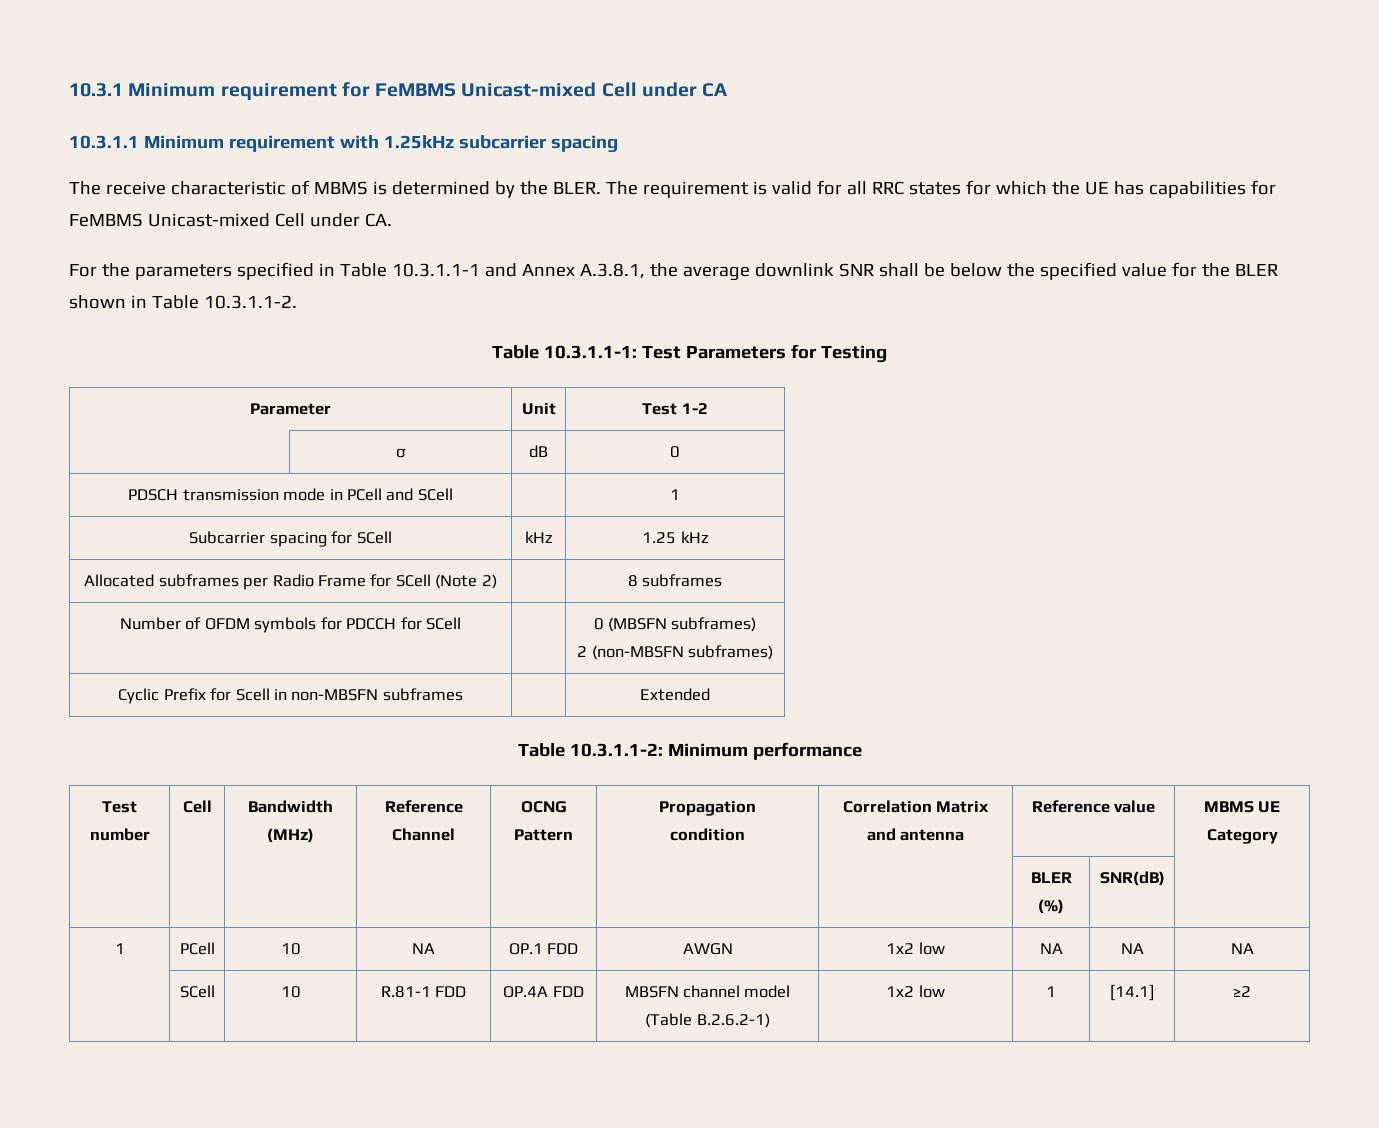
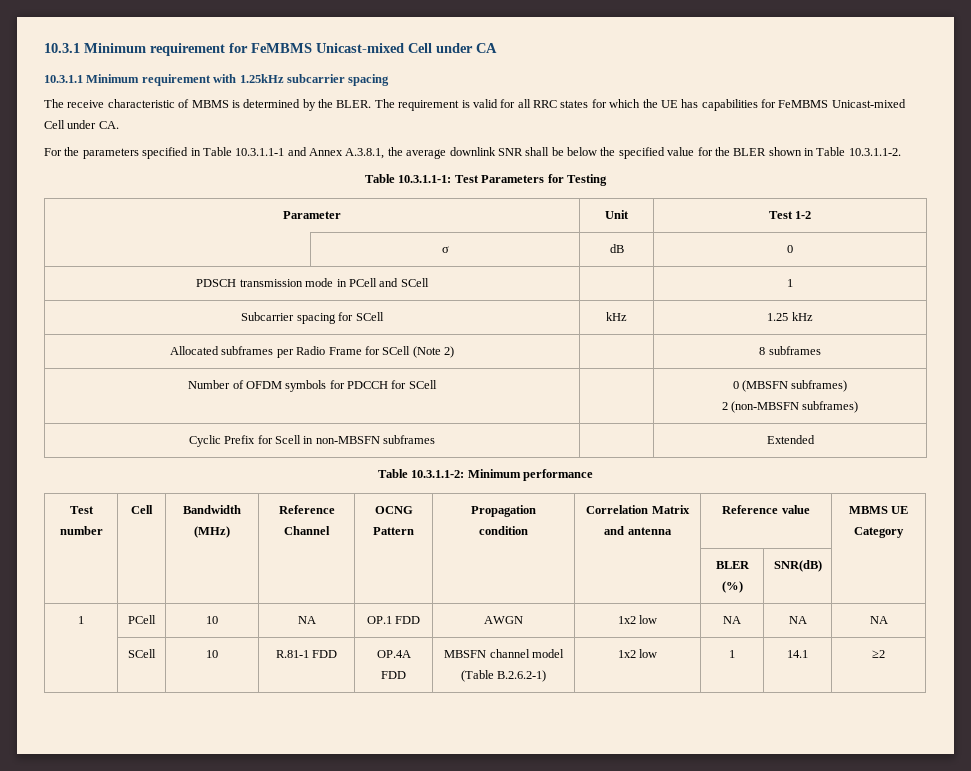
[1110,984,1154,1001] [14.1] -> [787,650,808,658] 14.1

